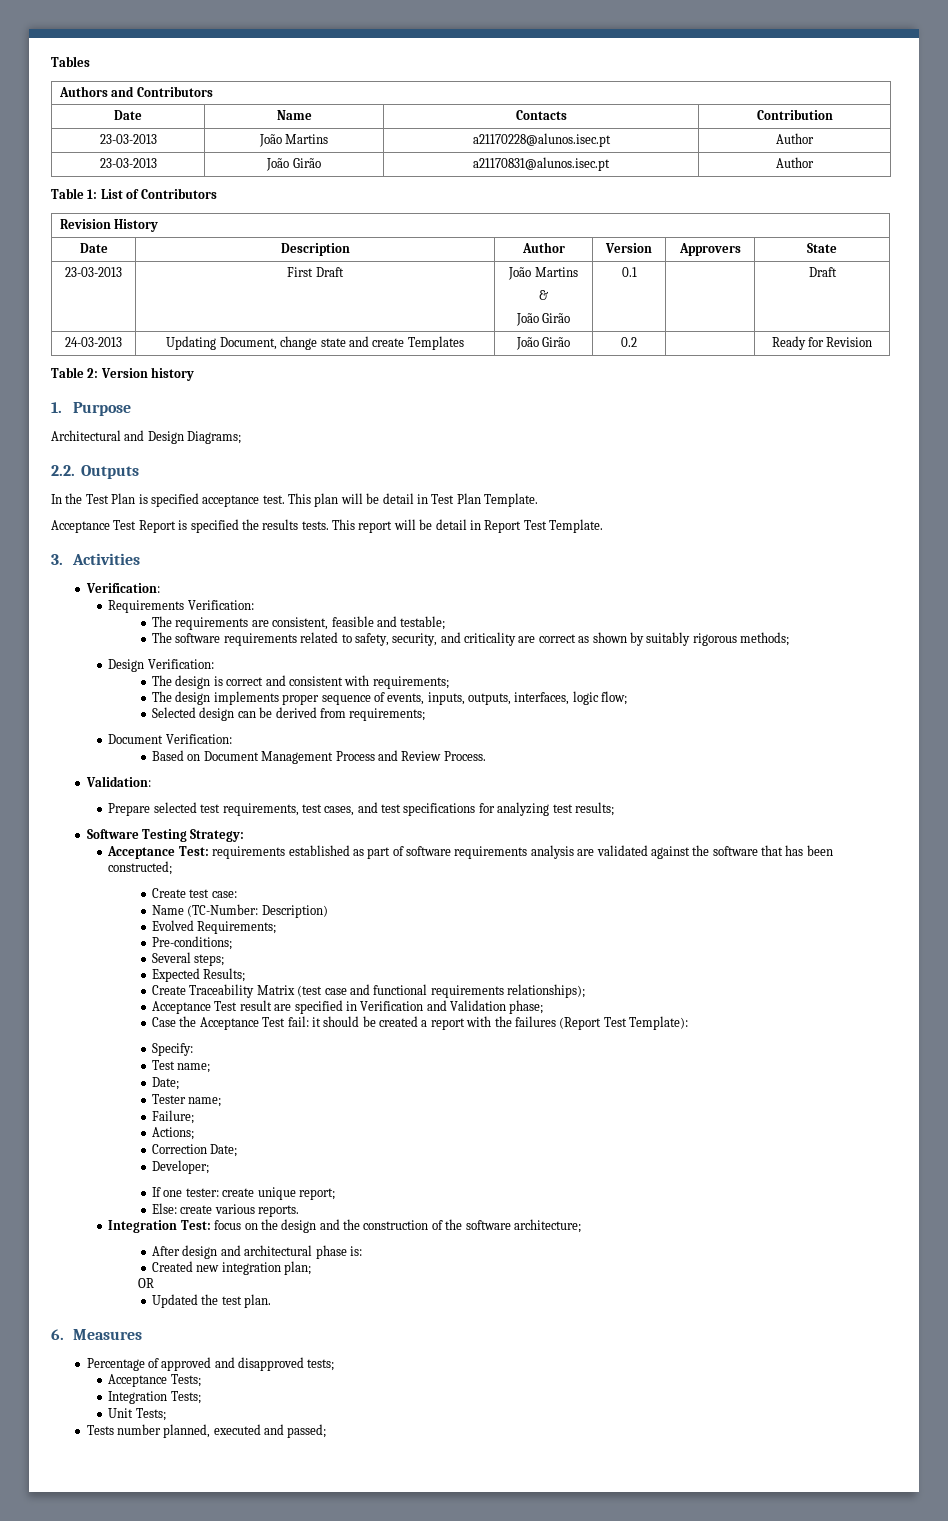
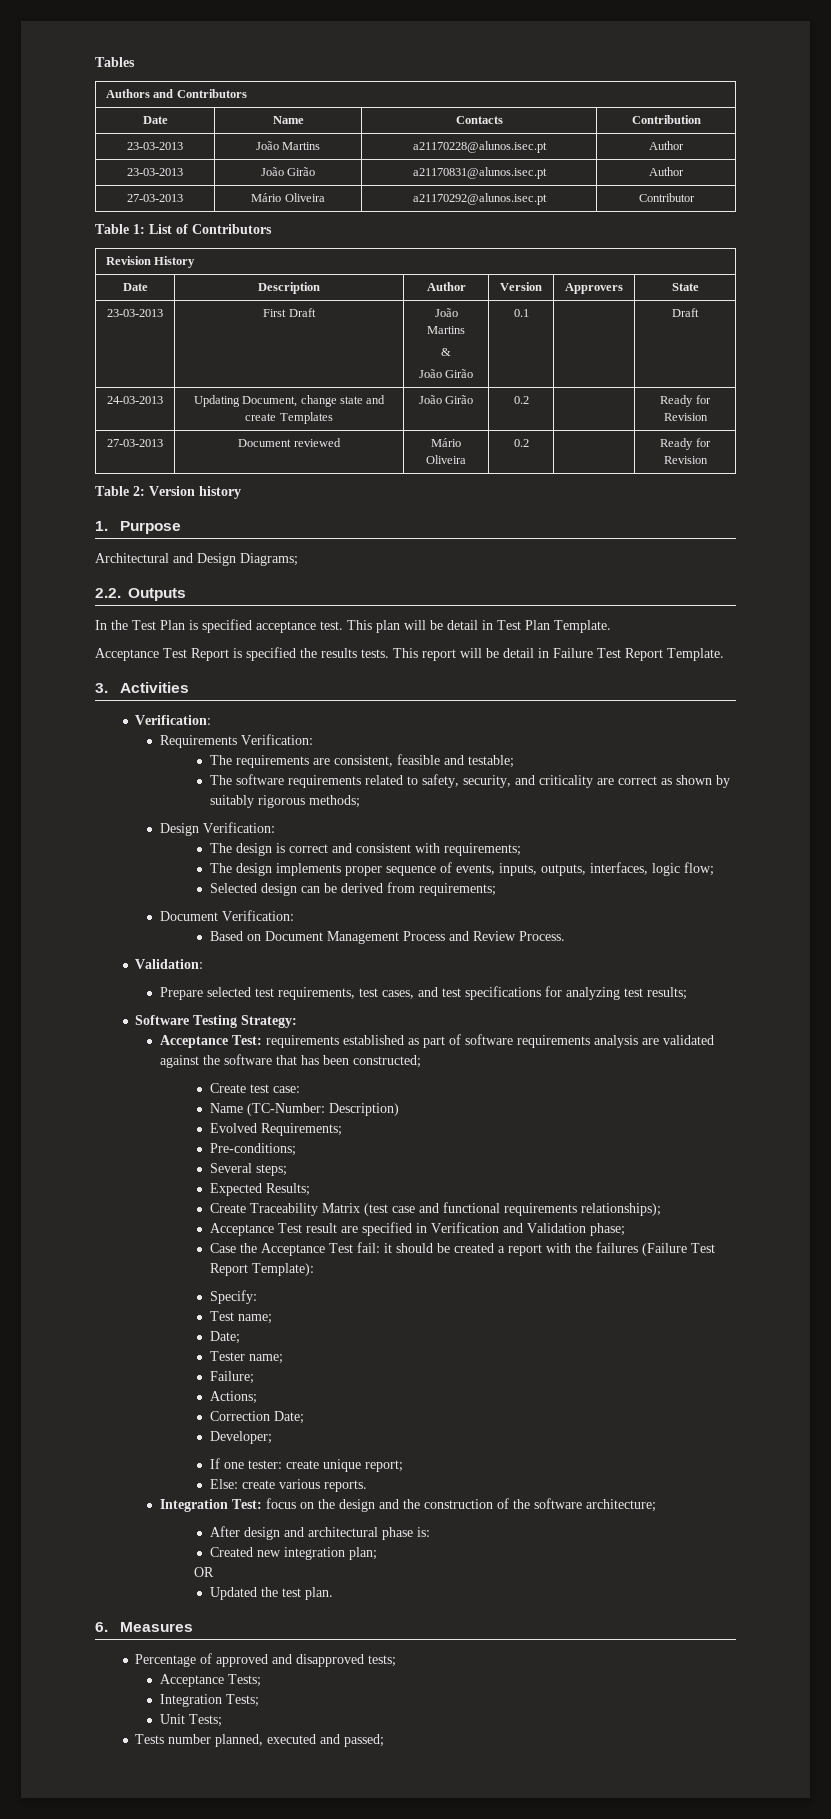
(814, 162) none -> [127,194,183,202] [251,193,325,202] [412,193,547,205] [638,193,695,202] // 27-03-2013 | Mário Oliveira | a21170292@alunos.isec.pt | Contributor
(873, 342) none -> [107,439,163,447] [238,438,341,447] [431,438,461,447] [426,455,466,464] [513,439,529,447] [660,438,711,450] [663,456,708,464] // 27-03-2013 | Document reviewed | Mário Oliveira | 0.2 | | Ready for Revision
[484,520,547,533] Report Test -> [553,648,663,661] Failure Test Report
[559,1017,627,1030] (Report Test -> [641,1243,715,1256] [209,1263,248,1276] (Failure Test Report

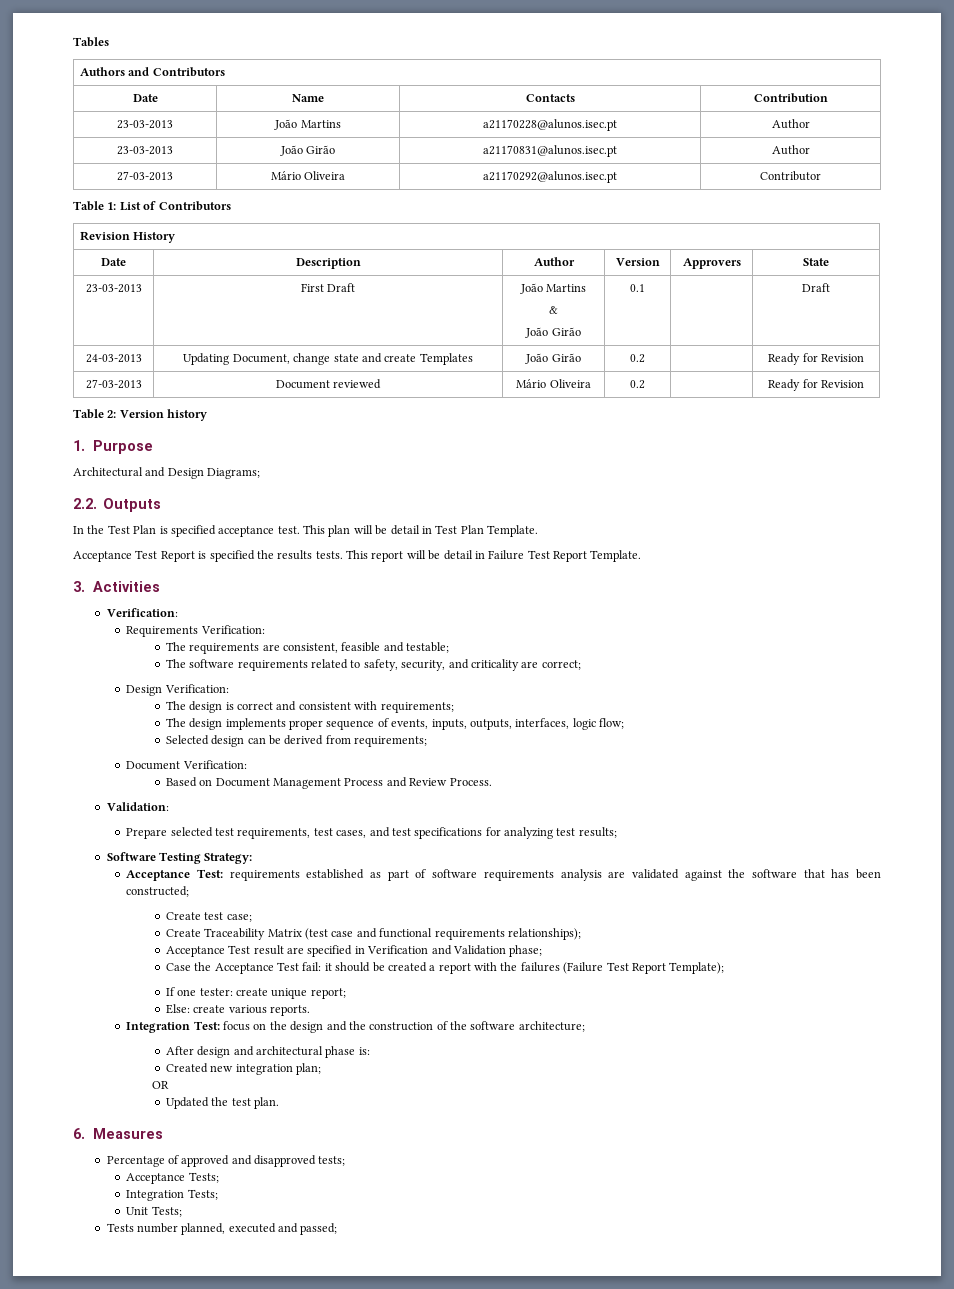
[617,775,730,788] [209,795,360,808] correct as shown by suitably rigorous methods; -> [541,660,581,670] correct;
[272,1086,300,1093] [209,1103,399,1116] [209,1123,342,1136] [209,1143,296,1156] [209,1163,287,1176] [209,1183,310,1196] case: // Name (TC-Number: Description) // Evolved Requirements; // Pre-conditions; // Several steps; // Expected Results; -> [226,914,252,922] case;
[251,1263,314,1276] [209,1290,257,1304] [209,1311,272,1324] [209,1331,240,1344] [209,1351,283,1364] [209,1371,254,1384] [209,1391,257,1404] [209,1411,304,1424] [209,1431,272,1444] Template): // Specify: // Test name; // Date; // Tester name; // Failure; // Actions; // Correction Date; // Developer; -> [669,962,725,974] Template);

